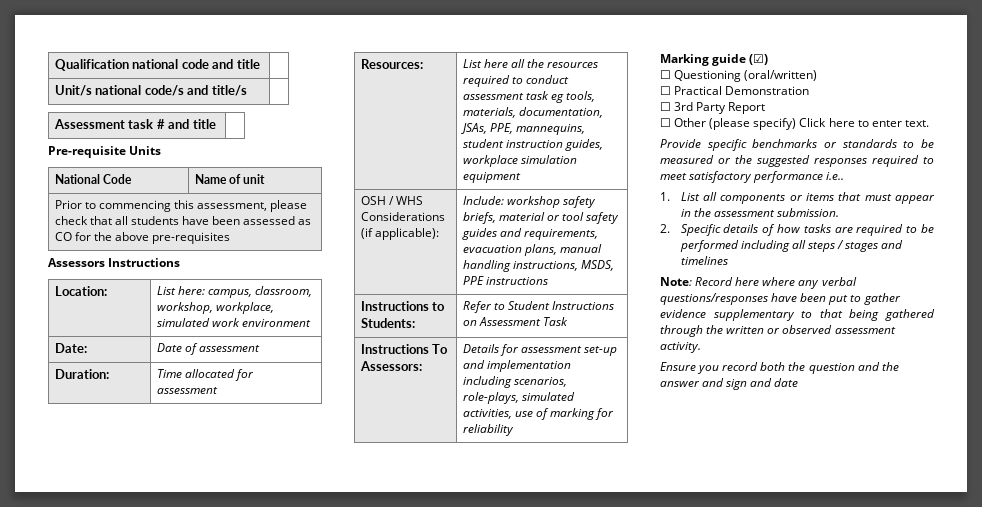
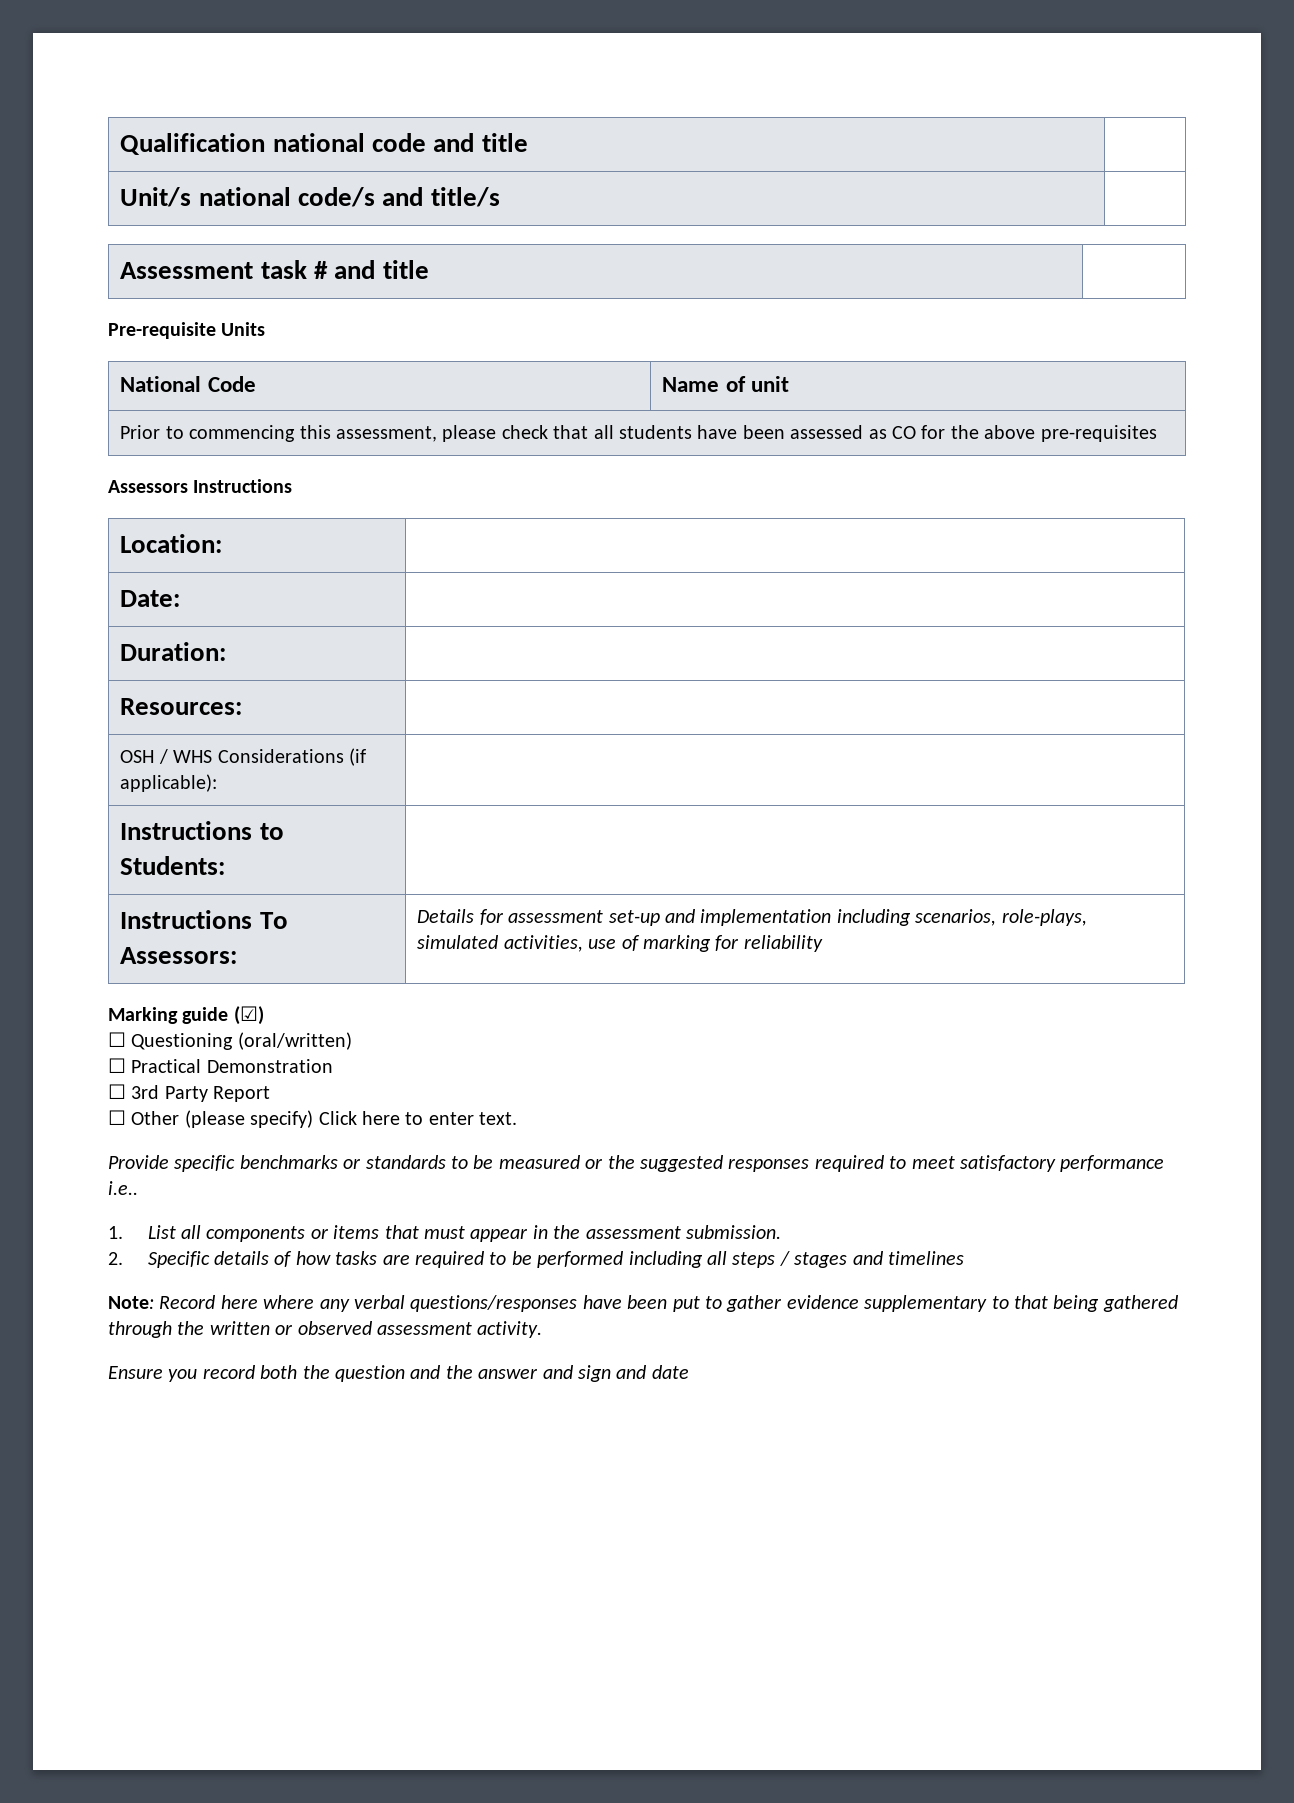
[156,286,312,298] [156,302,274,314] [156,318,311,327] [54,343,87,353] [156,343,260,355] [54,369,109,379] [156,369,254,381] [156,387,218,394] [360,59,423,69] [462,59,598,68] [462,75,569,87] [462,91,595,103] [462,107,603,118] [460,123,585,135] [462,139,603,151] [462,155,577,167] [462,172,521,183] List here: campus, classroom, workshop, workplace, simulated work environment // Date: | Date of assessment // Duration: | Time allocated for assessment // Resources: | List here all the resources required to conduct assessment task eg tools, materials, documentation, JSAs, PPE, mannequins, student instruction guides, workplace simulation equipment -> [120,590,181,607] [120,642,227,661] [120,698,243,715] // Date: | // Duration: | // Resources: |
[462,196,596,208] [462,212,619,224] [461,228,598,240] [462,244,602,256] [462,260,614,272] [462,276,548,285] [360,301,446,311] [360,318,415,328] [462,301,614,313] [462,317,568,326] Include: workshop safety briefs, material or tool safety guides and requirements, evacuation plans, manual handling instructions, MSDS, PPE instructions // Instructions to Students: | Refer to Student Instructions on Assessment Task -> [120,821,284,840] [120,856,226,875] // Instructions to Students: |

